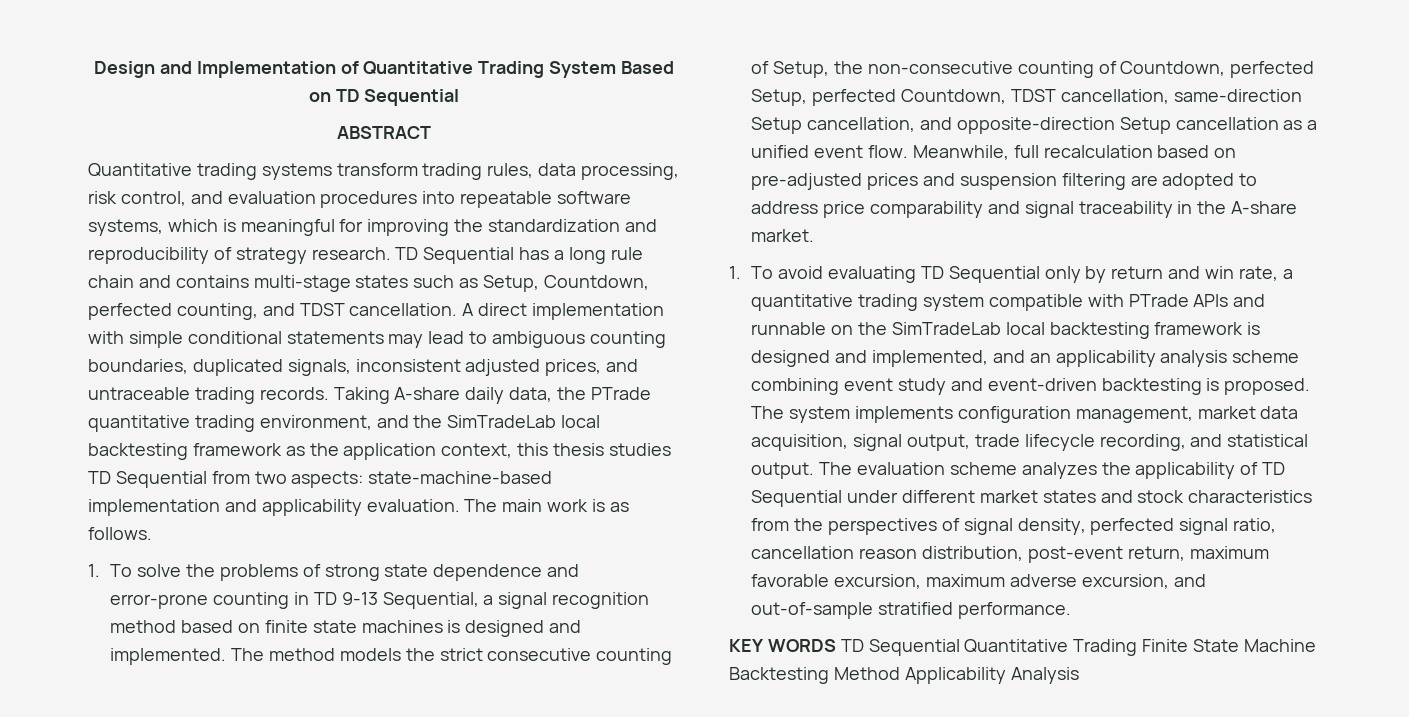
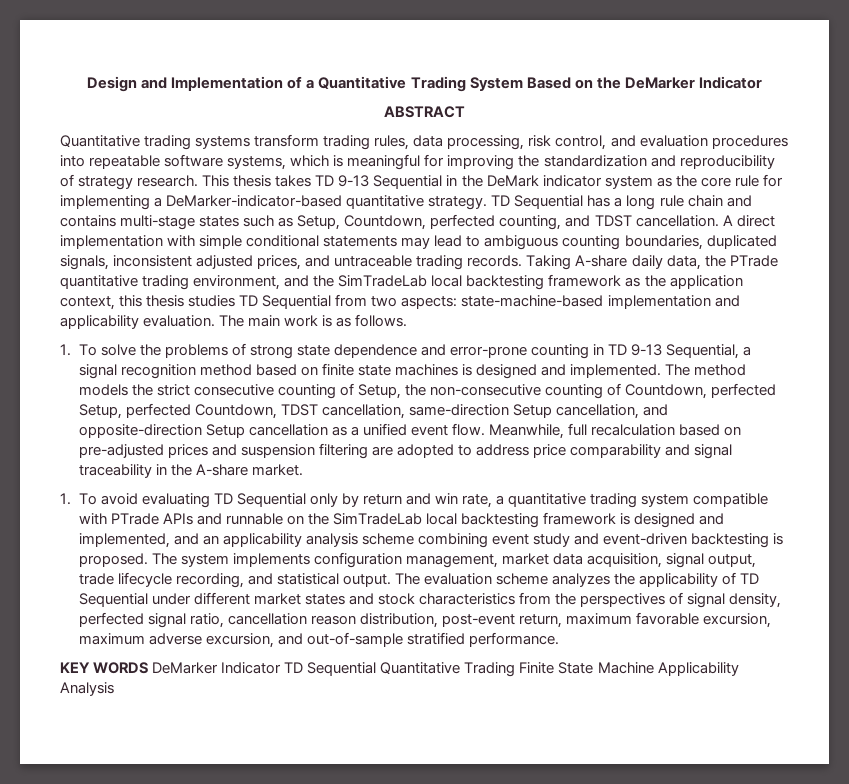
(359, 67) none -> [306,79,315,89] a
[335,89,460,106] TD Sequential -> [596,76,762,89] the DeMarker Indicator
(391, 253) none -> [202,174,783,189] [60,195,488,210] This thesis takes TD 9-13 Sequential in the DeMark indicator system as the core rule for implementing a DeMarker-indicator-based quantitative strategy.
(836, 645) none -> [152,662,282,674] DeMarker Indicator
[729,667,900,684] Backtesting Method -> (654, 668) none

